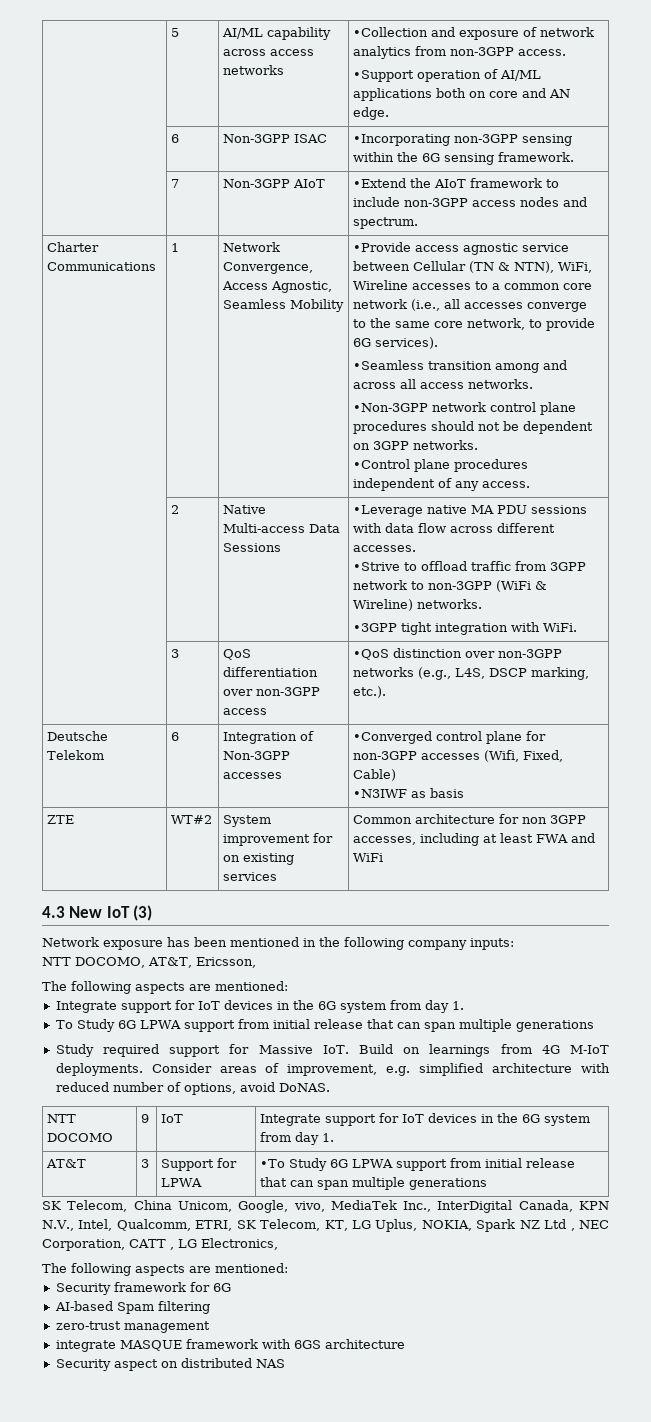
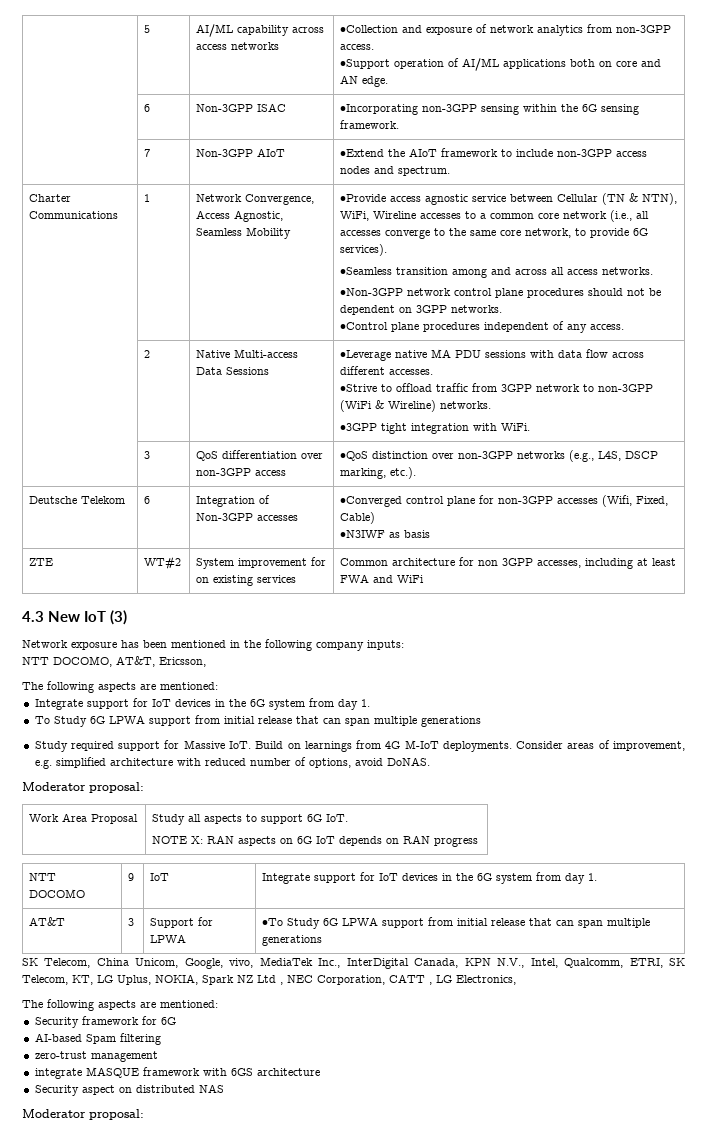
(330, 1087) none -> [22,782,144,793] [29,813,139,824] [152,814,349,825] [152,835,479,847] // Moderator proposal: // Work Area Proposal | Study all aspects to support 6G IoT. // NOTE X: RAN aspects on 6G IoT depends on RAN progress
(285, 1363) none -> [22,1109,144,1120] // Moderator proposal:

